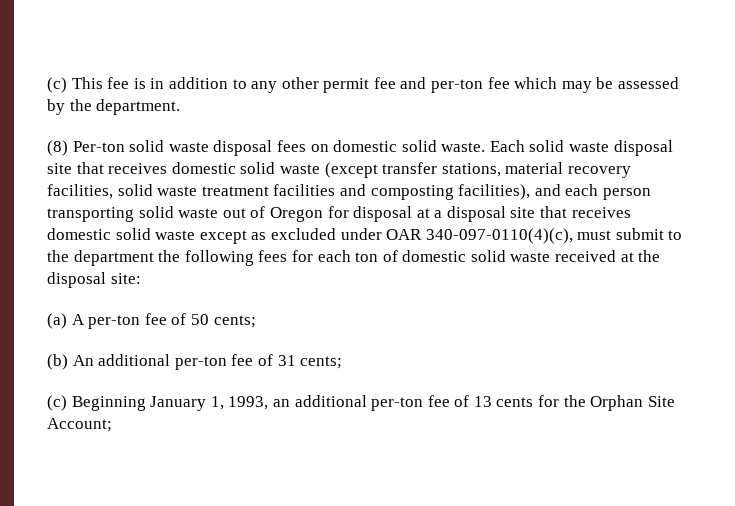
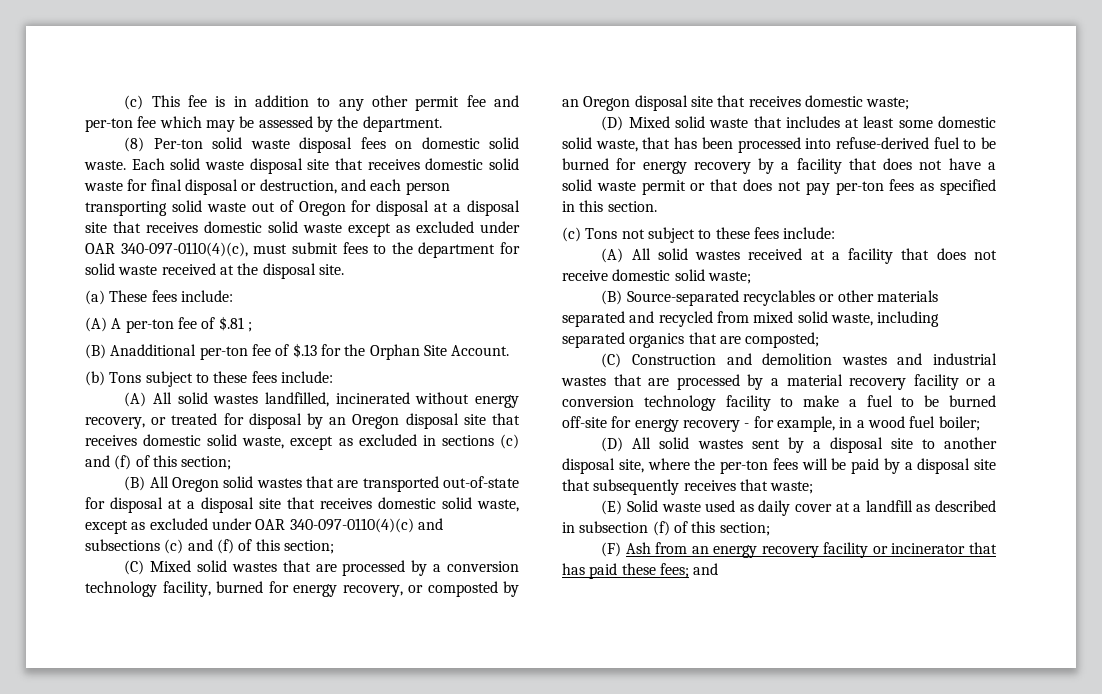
[324,162,631,178] [47,184,531,200] (except transfer stations, material recovery facilities, solid waste treatment facilities and composting facilities), -> [127,179,337,195] for final disposal or destruction,
(664, 234) none -> [342,242,368,254] fees
[158,250,467,266] the following fees for each ton of domestic -> [500,242,520,254] for
[110,273,141,284] site: -> [318,264,344,275] site.
[71,313,256,329] [47,354,343,370] [47,395,675,411] [47,418,112,432] A per-ton fee of 50 cents; // (b) An additional per-ton fee of 31 cents; // (c) Beginning January 1, 1993, an additional per-ton fee of 13 cents for the Orphan Site Account; -> [109,290,233,302] [85,316,252,333] [85,343,510,360] [85,371,333,387] [124,392,519,408] [85,413,520,429] [85,434,519,450] [85,455,232,470] [124,476,519,492] [85,497,519,513] [85,518,443,534] [85,539,334,554] [124,560,519,576] [85,581,519,597] [562,95,910,111] [601,116,996,131] [562,137,996,153] [562,158,996,174] [562,179,996,195] [562,200,657,212] [562,227,836,243] [601,248,997,264] [562,269,751,284] [601,290,938,306] [562,311,940,327] [562,332,820,348] [601,353,997,368] [561,374,996,390] [562,395,996,411] [562,416,980,432] [601,437,997,453] [562,458,996,474] [562,479,814,495] [601,500,996,516] [562,521,770,536] [601,542,997,558] [562,563,719,579] These fees include: // (A) A per-ton fee of $.81 ; // (B) Anadditional per-ton fee of $.13 for the Orphan Site Account. // (b) Tons subject to these fees include: // (A) All solid wastes landfilled, incinerated without energy recovery, or treated for disposal by an Oregon disposal site that receives domestic solid waste, except as excluded in sections (c) and (f) of this section; // (B) All Oregon solid wastes that are transported out-of-state for disposal at a disposal site that receives domestic solid waste, except as excluded under OAR 340-097-0110(4)(c) and subsections (c) and (f) of this section; // (C) Mixed solid wastes that are processed by a conversion technology facility, burned for energy recovery, or composted by an Oregon disposal site that receives domestic waste; // (D) Mixed solid waste that includes at least some domestic solid waste, that has been processed into refuse-derived fuel to be burned for energy recovery by a facility that does not have a solid waste permit or that does not pay per-ton fees as specified in this section. // (c) Tons not subject to these fees include: // (A) All solid wastes received at a facility that does not receive domestic solid waste; // (B) Source-separated recyclables or other materials separated and recycled from mixed solid waste, including separated organics that are composted; // (C) Construction and demolition wastes and industrial wastes that are processed by a material recovery facility or a conversion technology facility to make a fuel to be burned off-site for energy recovery - for example, in a wood fuel boiler; // (D) All solid wastes sent by a disposal site to another disposal site, where the per-ton fees will be paid by a disposal site that subsequently receives that waste; // (E) Solid waste used as daily cover at a landfill as described in subsection (f) of this section; // (F) Ash from an energy recovery facility or incinerator that has paid these fees; and

